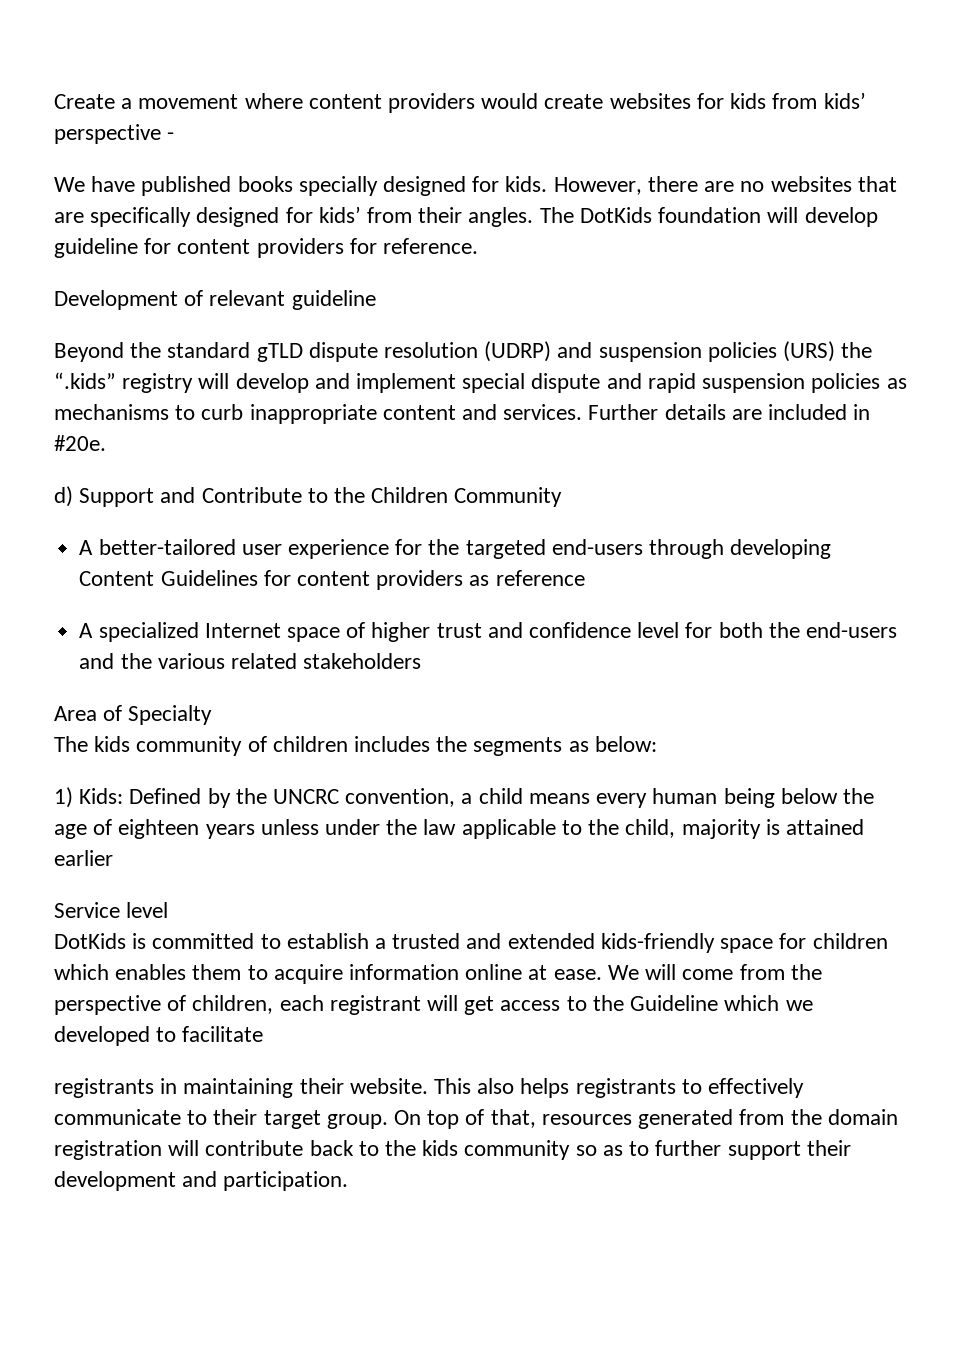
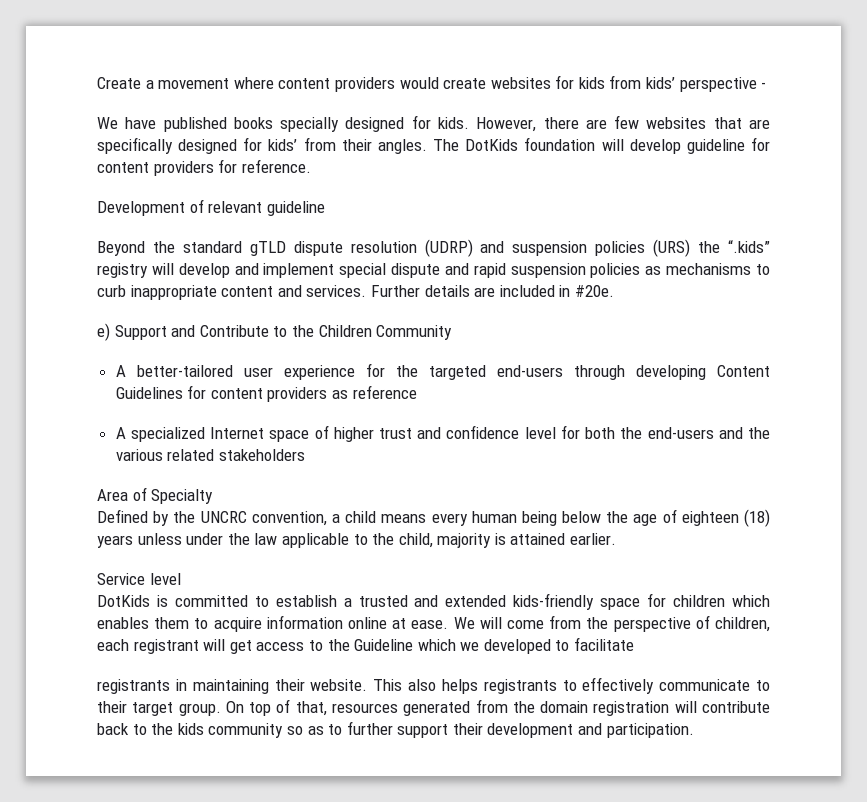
[740,181,765,192] no -> [614,115,640,129] few
[54,486,73,507] d) -> [97,323,110,341] e)
[54,736,657,756] [54,787,124,808] The kids community of children includes the segments as below: // 1) Kids: -> (214, 496) none
(200, 829) none -> [744,509,770,527] (18)
[54,850,113,866] earlier -> [570,533,617,545] earlier.

